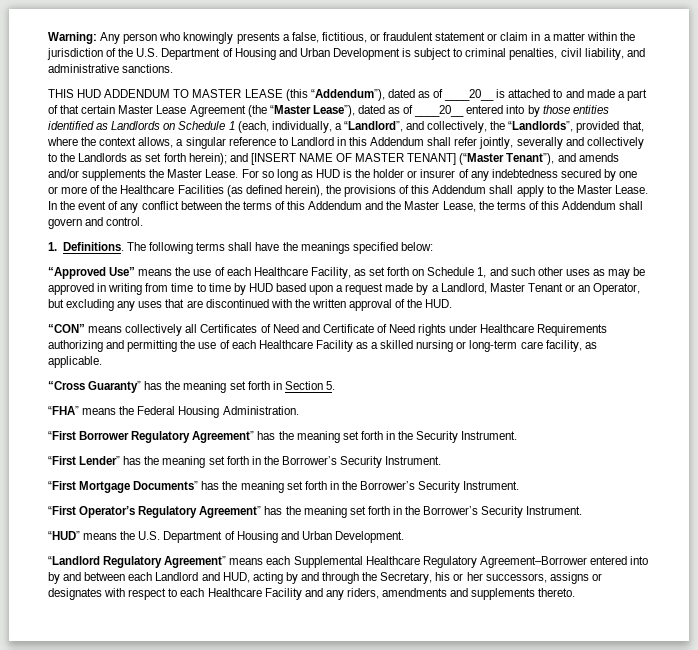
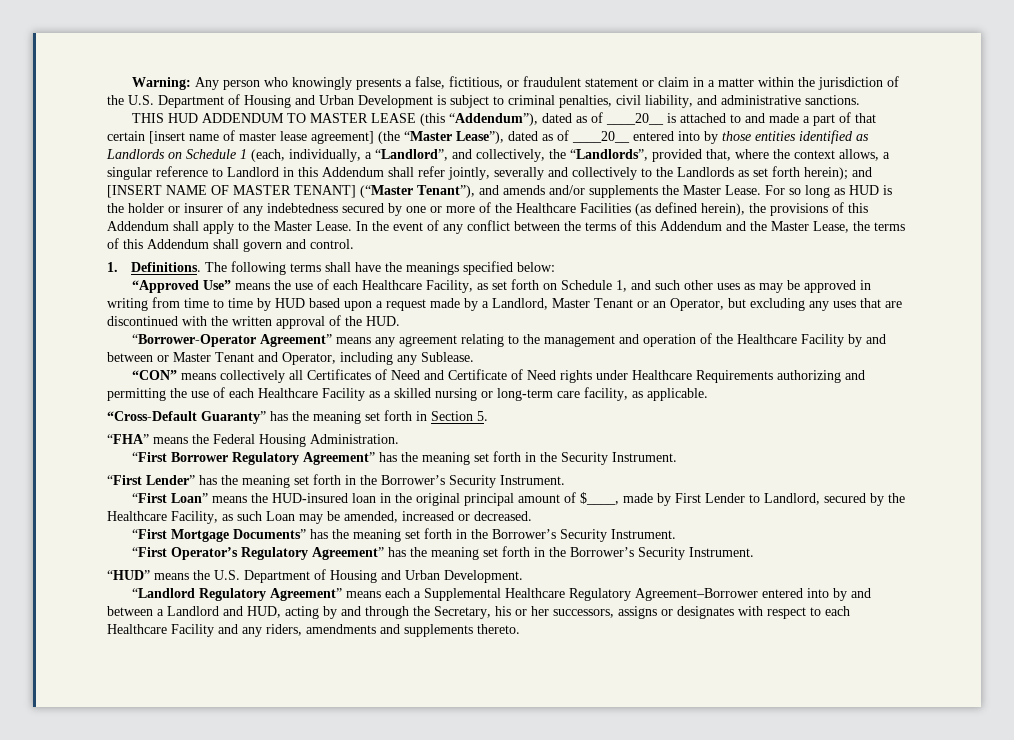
[118,105,246,117] Master Lease Agreement -> [149,130,374,144] [insert name of master lease agreement]
(453, 303) none -> [131,333,886,347] [107,352,474,365] // “Borrower-Operator Agreement” means any agreement relating to the management and operation of the Healthcare Facility by and between or Master Tenant and Operator, including any Sublease.
[48,381,85,390] “Cross -> [107,411,197,421] “Cross-Default
(442, 460) none -> [131,492,905,506] [107,511,532,524] // “First Loan” means the HUD-insured loan in the original principal amount of $____, made by First Lender to Landlord, secured by the Healthcare Facility, as such Loan may be amended, increased or decreased.
(291, 560) none -> [413,591,421,598] a
[128,572,153,581] each -> [157,609,164,616] a

